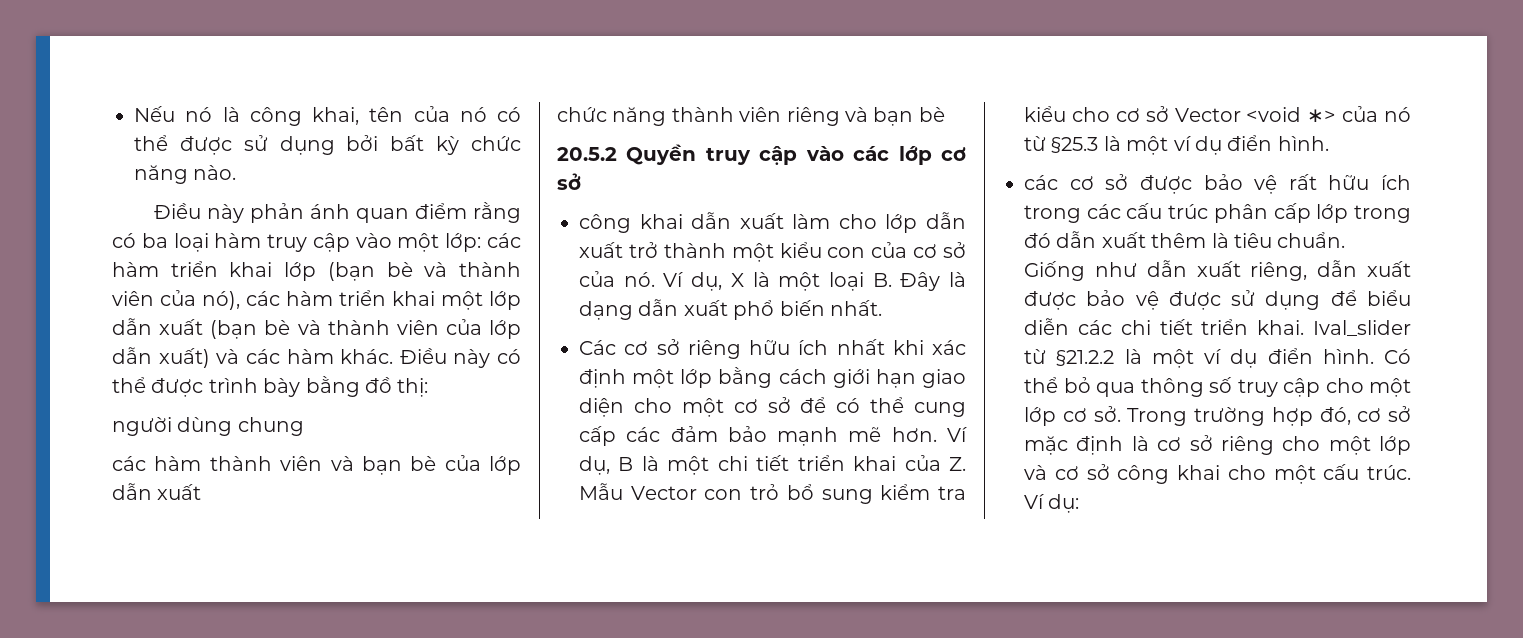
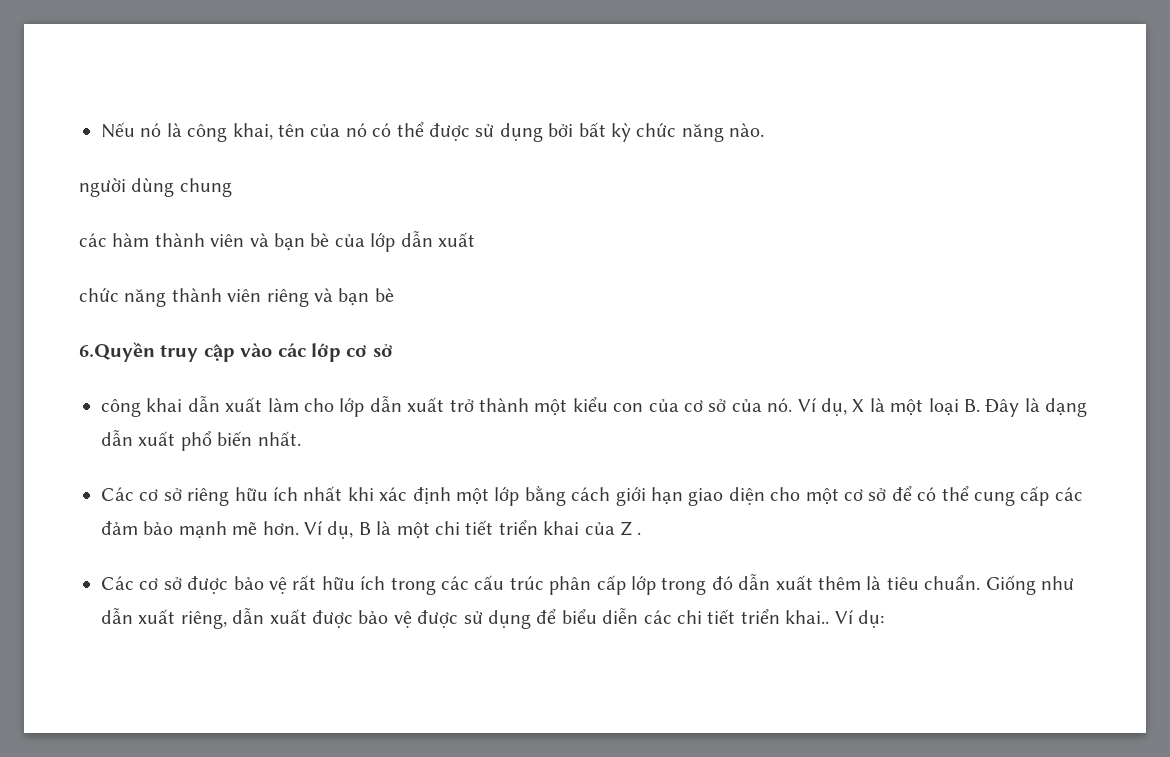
[154,202,521,223] [112,233,521,252] [112,261,521,281] [112,290,521,310] [112,318,521,339] [112,347,521,368] [112,376,429,397] // Điều này phản ánh quan điểm rằng có ba loại hàm truy cập vào một lớp: các hàm triển khai lớp (bạn bè và thành viên của nó), các hàm triển khai một lớp dẫn xuất (bạn bè và thành viên của lớp dẫn xuất) và các hàm khác. Điều này có thể được trình bày bằng đồ thị: -> (765, 130) none
[557,144,697,165] 20.5.2 Quyền -> [79,342,155,362] 6.Quyền
[949,457,967,471] [579,483,966,504] [1024,106,1411,122] [1024,135,1329,155] [1024,175,1058,190] Z. Mẫu Vector con trỏ bổ sung kiểm tra kiểu cho cơ sở Vector <void ∗> của nó từ §25.3 là một ví dụ điển hình. // các -> [619,521,642,536] [101,576,134,590] Z . // Các
[1257,320,1411,336] [1024,348,1411,368] [1024,377,1411,397] [1024,406,1411,426] [1024,435,1411,455] [1024,464,1411,484] khai. Ival_slider từ §21.2.2 là một ví dụ điển hình. Có thể bỏ qua thông số truy cập cho một lớp cơ sở. Trong trường hợp đó, cơ sở mặc định là cơ sở riêng cho một lớp và cơ sở công khai cho một cấu trúc. -> [785,610,830,624] khai..

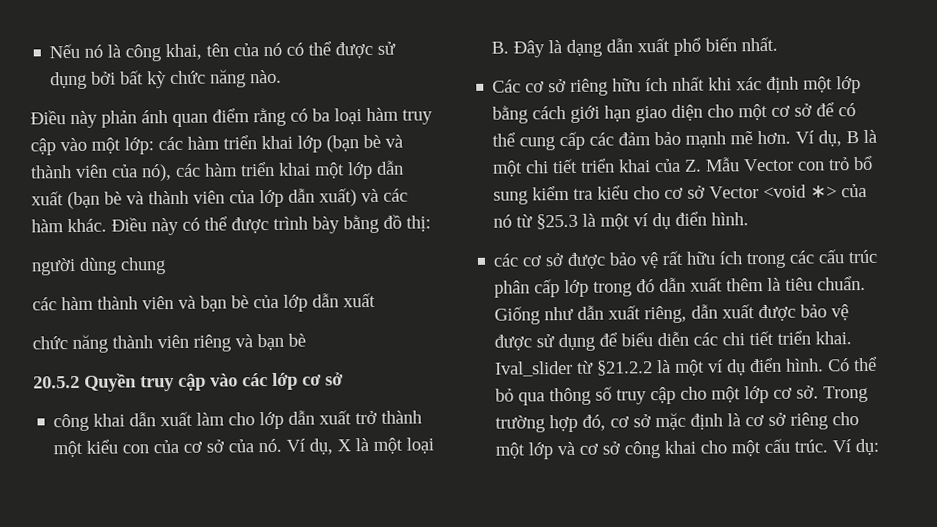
(765, 130) none -> [30,107,433,129] [30,134,403,156] [30,160,404,182] [31,188,408,210] [31,214,431,236] // Điều này phản ánh quan điểm rằng có ba loại hàm truy cập vào một lớp: các hàm triển khai lớp (bạn bè và thành viên của nó), các hàm triển khai một lớp dẫn xuất (bạn bè và thành viên của lớp dẫn xuất) và các hàm khác. Điều này có thể được trình bày bằng đồ thị:
[79,342,155,362] 6.Quyền -> [33,373,137,392] 20.5.2 Quyền
[619,521,642,536] [101,576,134,590] Z . // Các -> [684,155,874,172] [493,183,868,205] [493,211,750,230] [493,253,520,267] Z. Mẫu Vector con trỏ bổ sung kiểm tra kiểu cho cơ sở Vector <void ∗> của nó từ §25.3 là một ví dụ điển hình. // các
[785,610,830,624] khai.. -> [815,331,853,345] [494,356,879,377] [495,385,869,406] [495,412,860,433] [495,438,829,460] khai. Ival_slider từ §21.2.2 là một ví dụ điển hình. Có thể bỏ qua thông số truy cập cho một lớp cơ sở. Trong trường hợp đó, cơ sở mặc định là cơ sở riêng cho một lớp và cơ sở công khai cho một cấu trúc.

